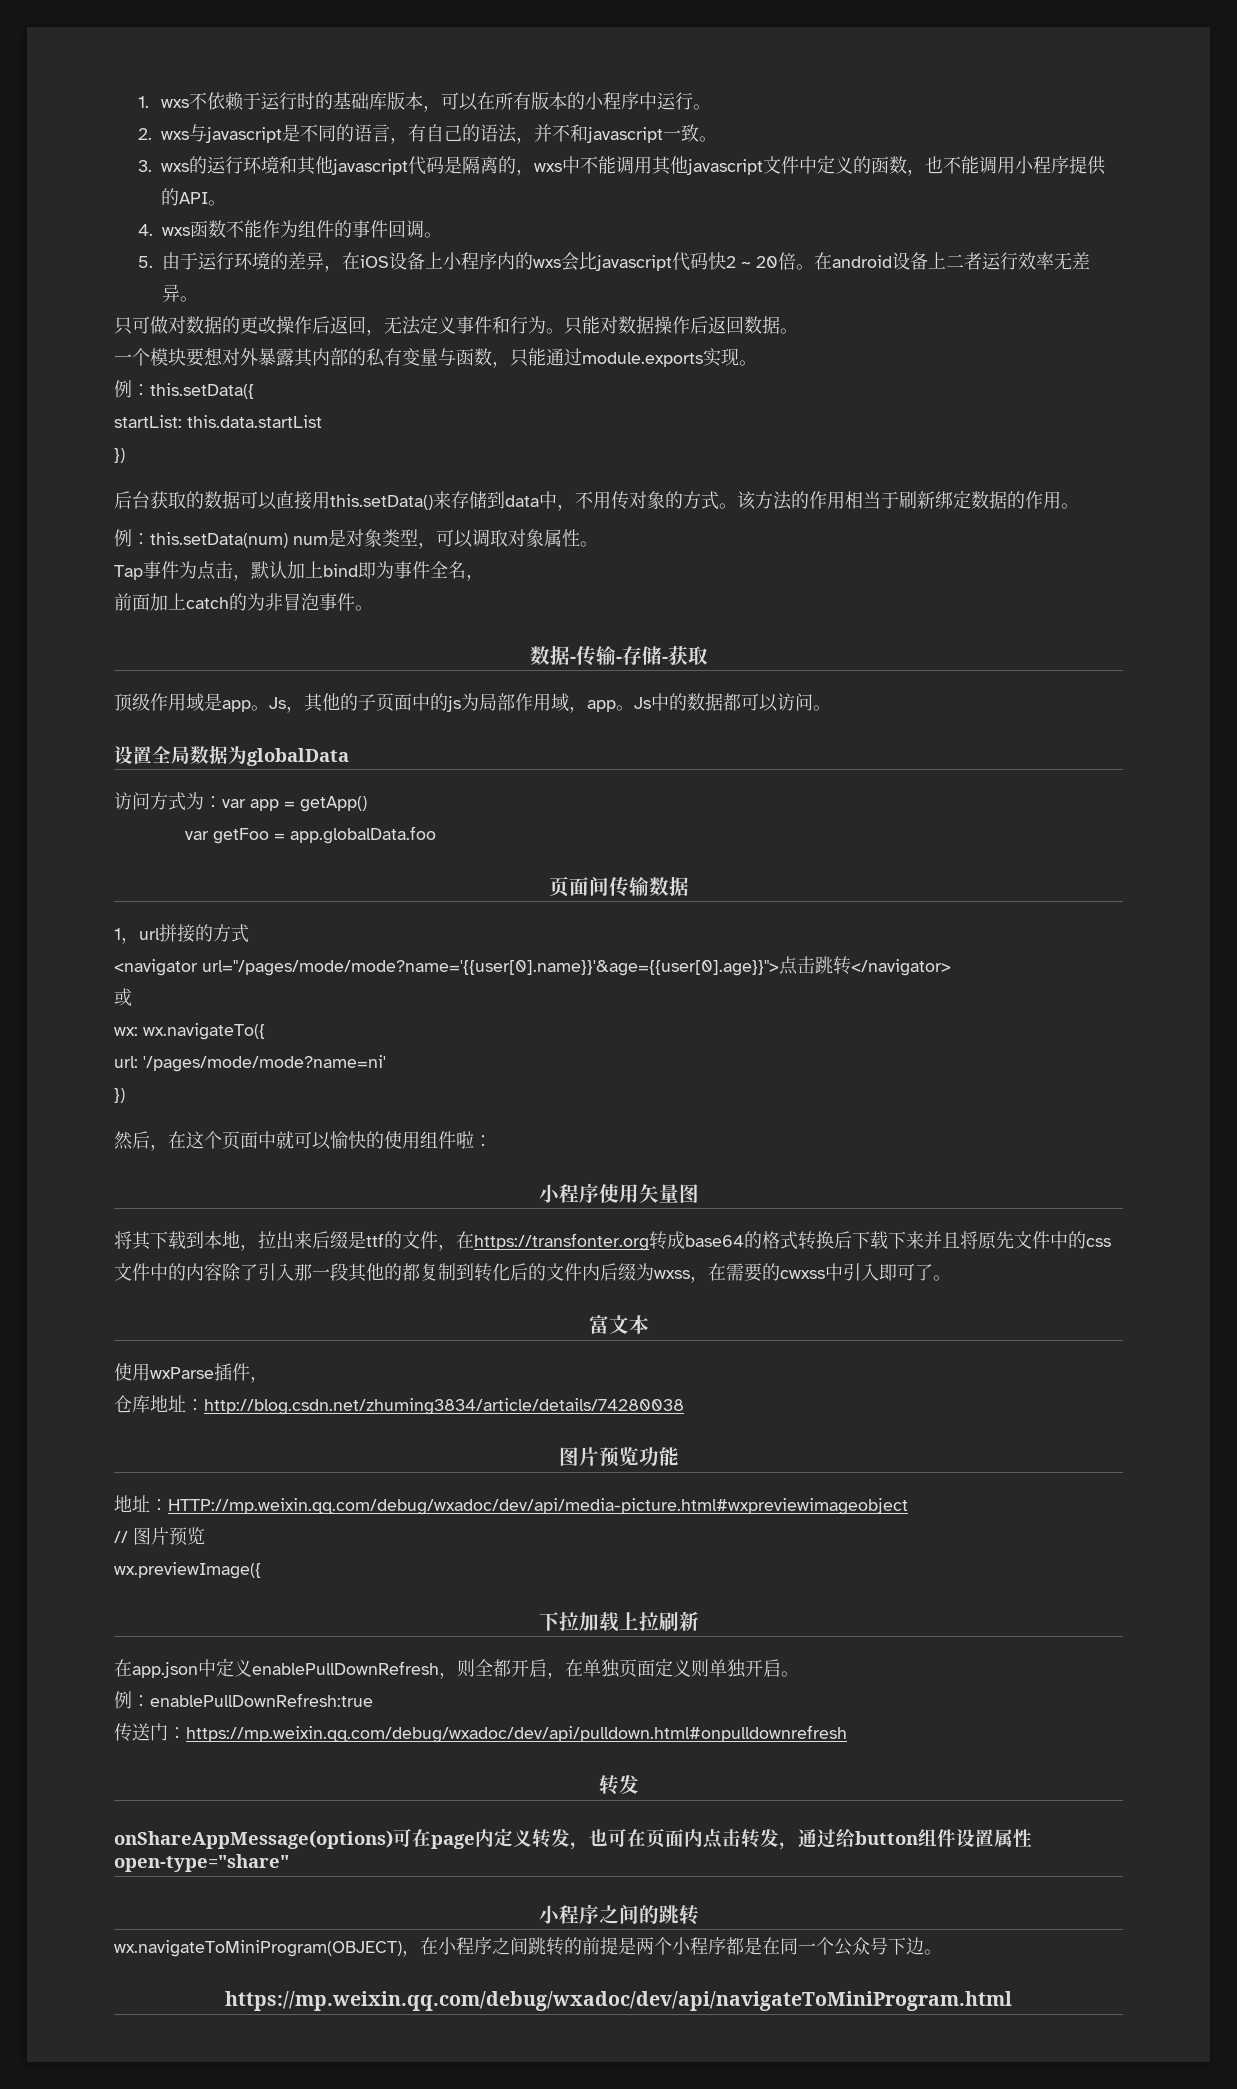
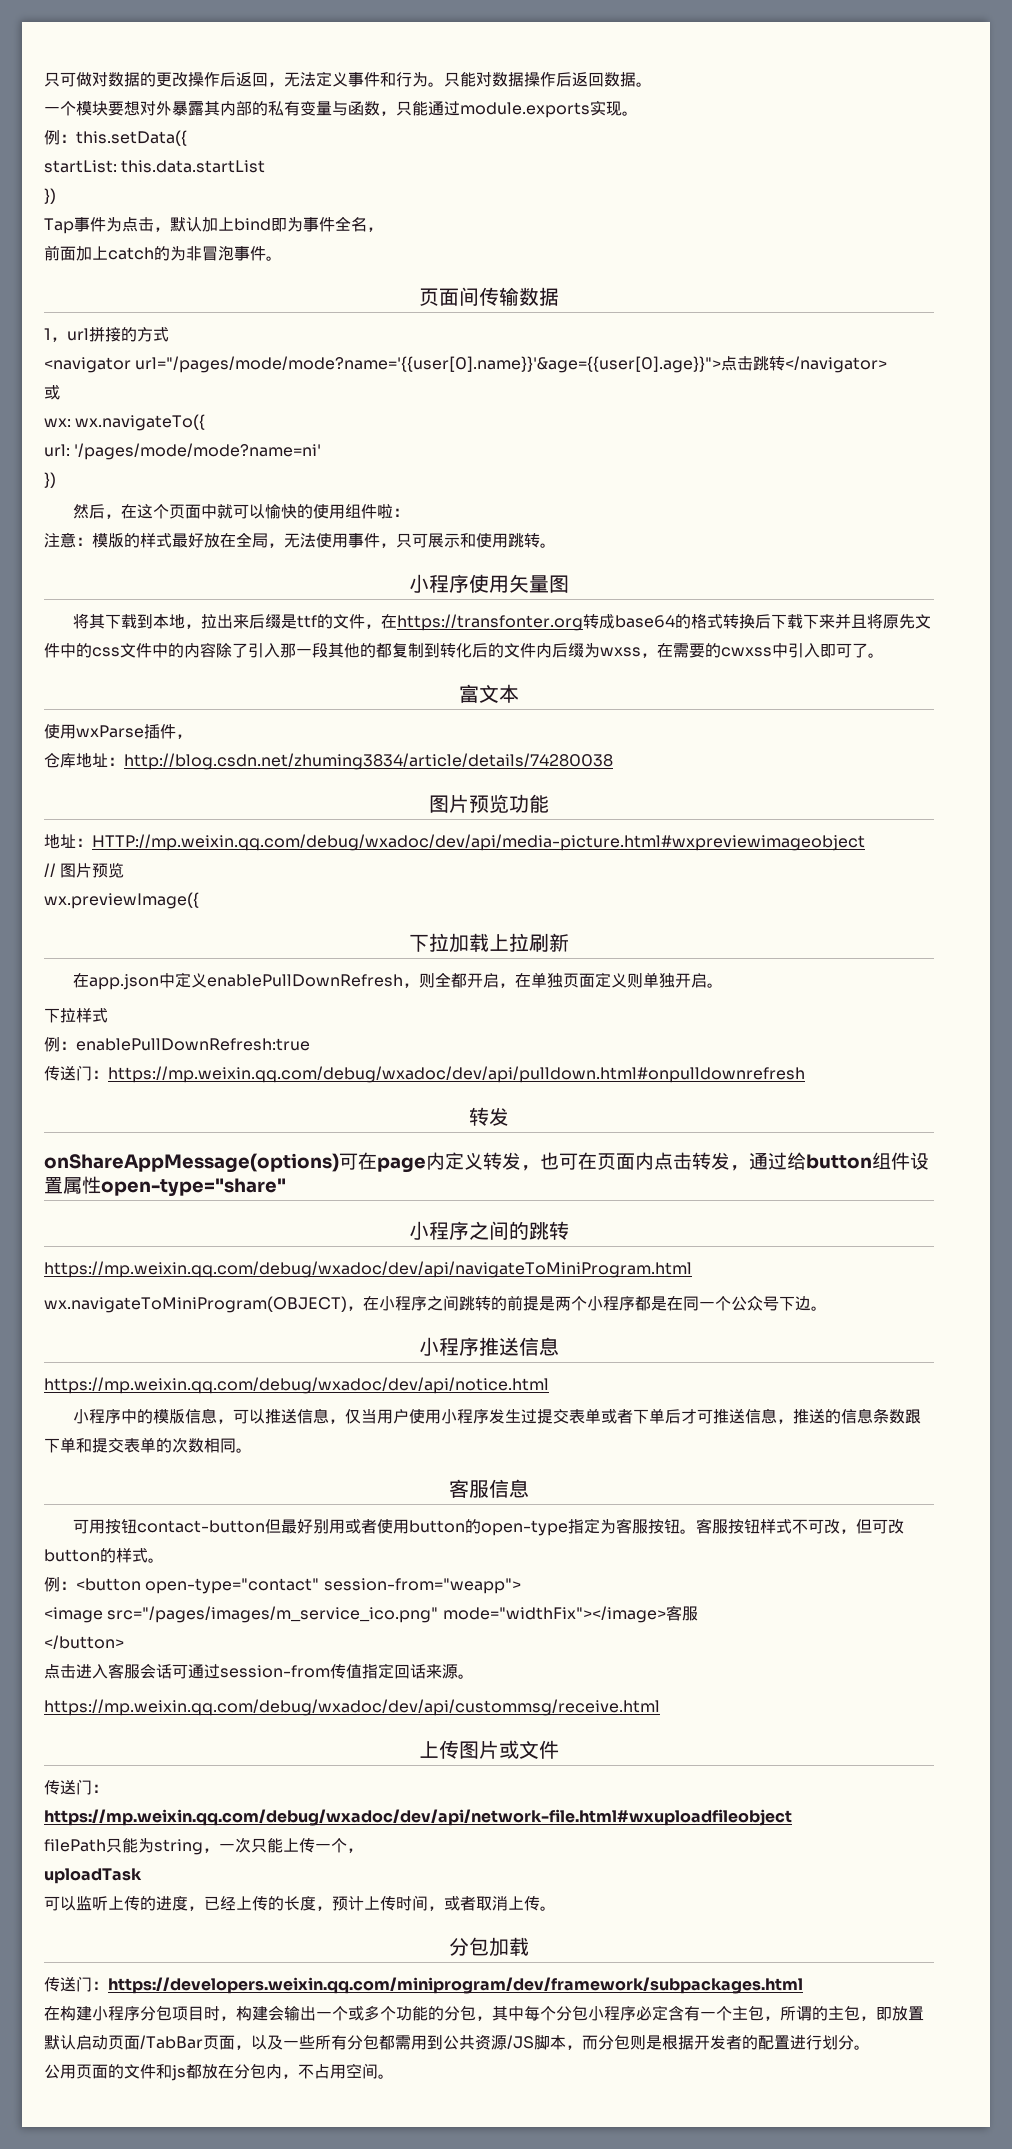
[137,92,712,112] [137,124,718,144] [137,155,1107,176] [161,188,227,206] [137,220,442,238] [137,252,1090,272] [161,284,198,302] 1. wxs不依赖于运行时的基础库版本，可以在所有版本的小程序中运行。 // 2. wxs与javascript是不同的语言，有自己的语法，并不和javascript一致。 // 3. wxs的运行环境和其他javascript代码是隔离的，wxs中不能调用其他javascript文件中定义的函数，也不能调用小程序提供的API。 // 4. wxs函数不能作为组件的事件回调。 // 5.由于运行环境的差异，在iOS设备上小程序内的wxs会比javascript代码快2 ~ 20倍。在android设备上二者运行效率无差异。 // -> (44, 79) none
[114,490,1079,511] [114,529,598,549] // 后台获取的数据可以直接用this.setData()来存储到data中，不用传对象的方式。该方法的作用相当于刷新绑定数据的作用。 // 例：this.setData(num) num是对象类型，可以调取对象属性。 -> (56, 196) none
[529,645,708,666] [114,693,831,713] [114,745,349,766] [114,792,367,812] [184,826,436,844] // 数据-传输-存储-获取 // 顶级作用域是app。Js，其他的子页面中的js为局部作用域，app。Js中的数据都可以访问。 // 设置全局数据为globalData // 访问方式为：var app = getApp() // var getFoo = app.globalData.foo -> (282, 258) none
(492, 1141) none -> [44,532,556,548] // 注意：模版的样式最好放在全局，无法使用事件，只可展示和使用跳转。
(799, 1674) none -> [44,1008,108,1023] // 下拉样式
(699, 1915) none -> [44,1261,692,1278] // https://mp.weixin.qq.com/debug/wxadoc/dev/api/navigateToMiniProgram.html
[225,1991,1012,2011] https://mp.weixin.qq.com/debug/wxadoc/dev/api/navigateToMiniProgram.html -> [419,1337,559,1356] [44,1377,549,1394] [73,1408,922,1424] [44,1437,252,1453] [449,1479,529,1498] [73,1518,905,1536] [44,1548,164,1563] [44,1577,521,1594] [44,1605,698,1623] [44,1635,124,1649] [44,1663,474,1679] [44,1699,660,1716] [419,1740,559,1759] [44,1779,108,1795] [44,1809,792,1826] [44,1837,363,1855] [44,1868,142,1884] [44,1895,556,1911] [449,1937,529,1957] [44,1976,803,1994] [44,2005,924,2021] [44,2034,870,2050] [44,2063,394,2081] 小程序推送信息 // https://mp.weixin.qq.com/debug/wxadoc/dev/api/notice.html // 小程序中的模版信息，可以推送信息，仅当用户使用小程序发生过提交表单或者下单后才可推送信息，推送的信息条数跟下单和提交表单的次数相同。 // 客服信息 // 可用按钮contact-button但最好别用或者使用button的open-type指定为客服按钮。客服按钮样式不可改，但可改button的样式。 // 例：<button open-type="contact" session-from="weapp"> // <image src="/pages/images/m_service_ico.png" mode="widthFix"></image>客服 // </button> // 点击进入客服会话可通过session-from传值指定回话来源。 // https://mp.weixin.qq.com/debug/wxadoc/dev/api/custommsg/receive.html // 上传图片或文件 // 传送门： // https://mp.weixin.qq.com/debug/wxadoc/dev/api/network-file.html#wxuploadfileobject // filePath只能为string，一次只能上传一个， // uploadTask // 可以监听上传的进度，已经上传的长度，预计上传时间，或者取消上传。 // 分包加载 // 传送门：https://developers.weixin.qq.com/miniprogram/dev/framework/subpackages.html // 在构建小程序分包项目时，构建会输出一个或多个功能的分包，其中每个分包小程序必定含有一个主包，所谓的主包，即放置默认启动页面/TabBar页面，以及一些所有分包都需用到公共资源/JS脚本，而分包则是根据开发者的配置进行划分。 // 公用页面的文件和js都放在分包内，不占用空间。

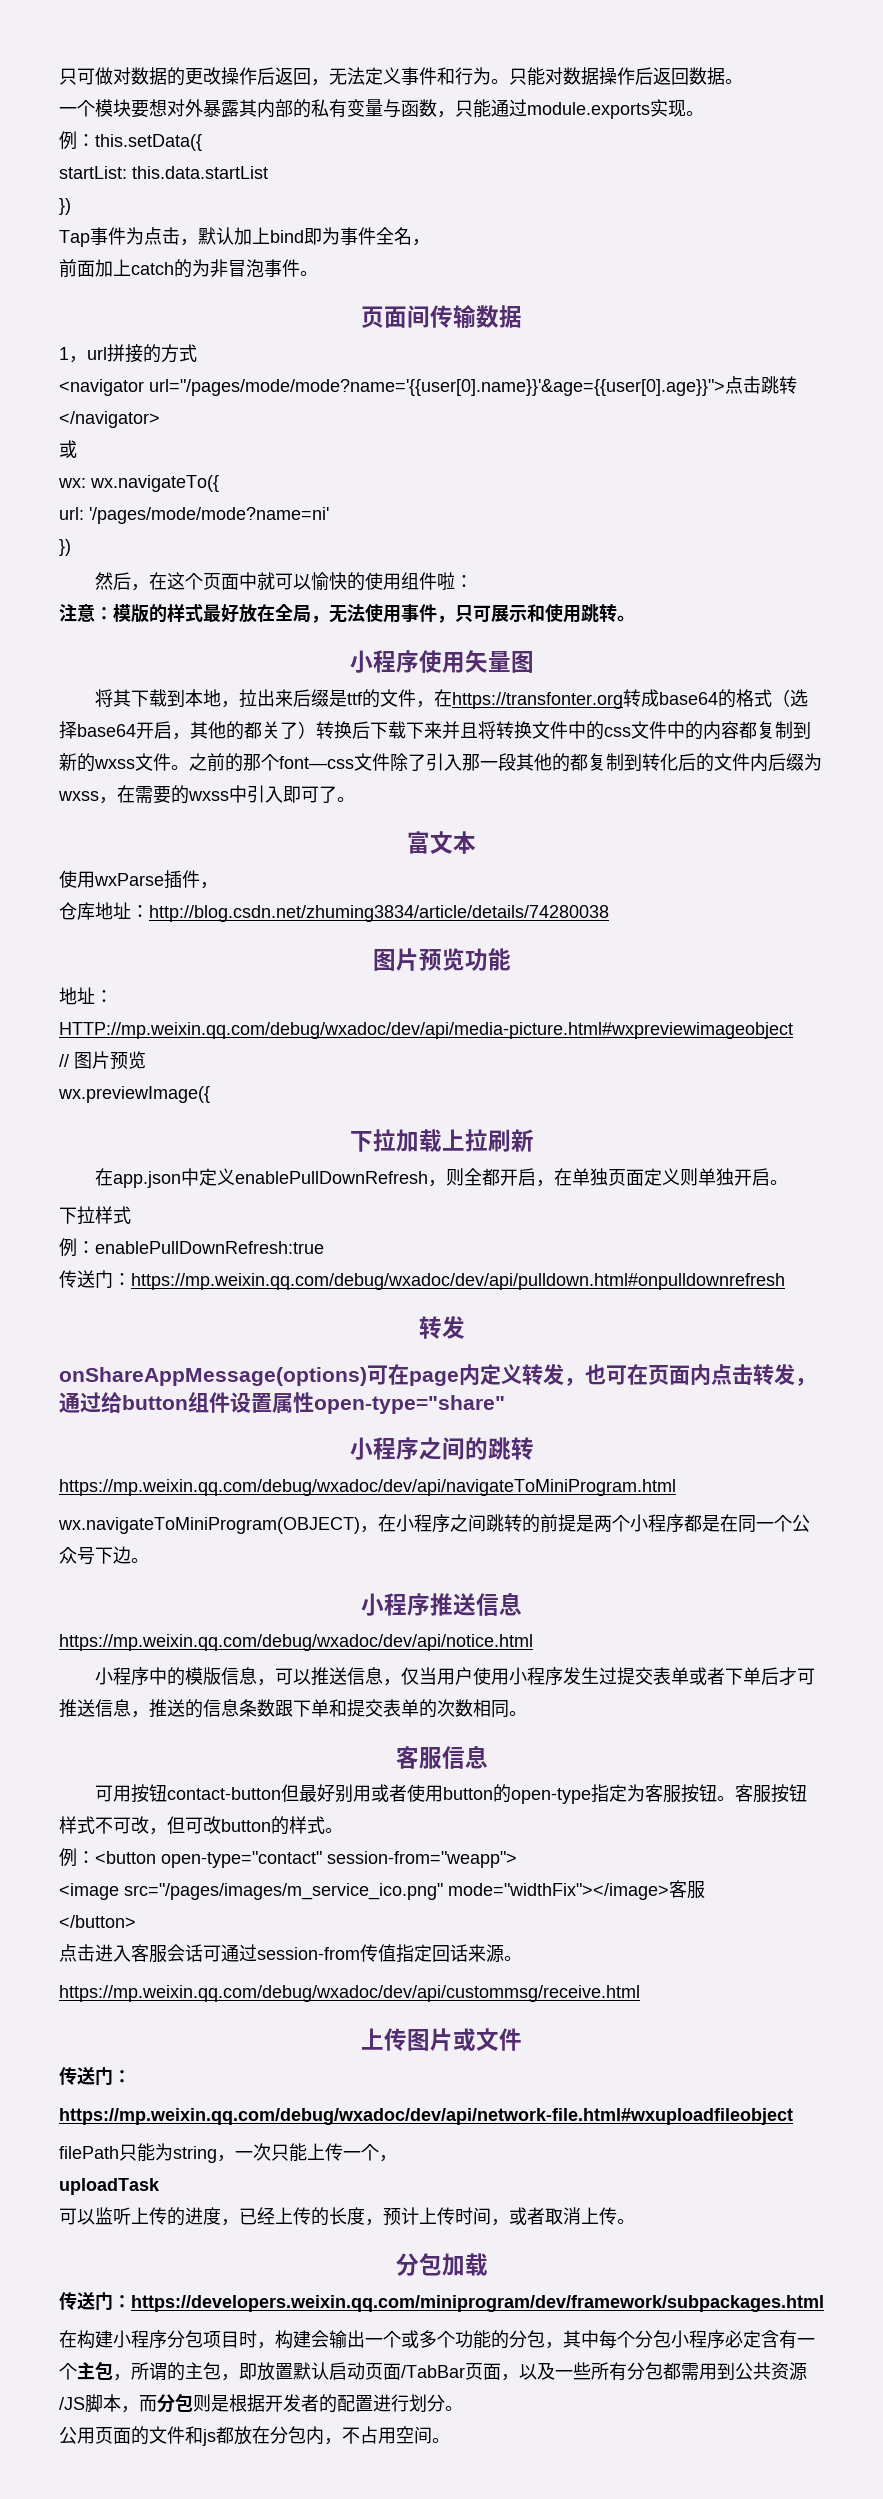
(724, 621) none -> [772,689,809,707] [59,721,316,740] （选择base64开启，其他的都关了）
[883,614,916,629] 原先 -> [496,721,532,739] 转换
(216, 650) none -> [739,721,811,739] [59,753,390,772] 都复制到新的wxss文件。之前的那个font—css文件
[721,647,772,657] cwxss -> [188,791,229,801] wxss

